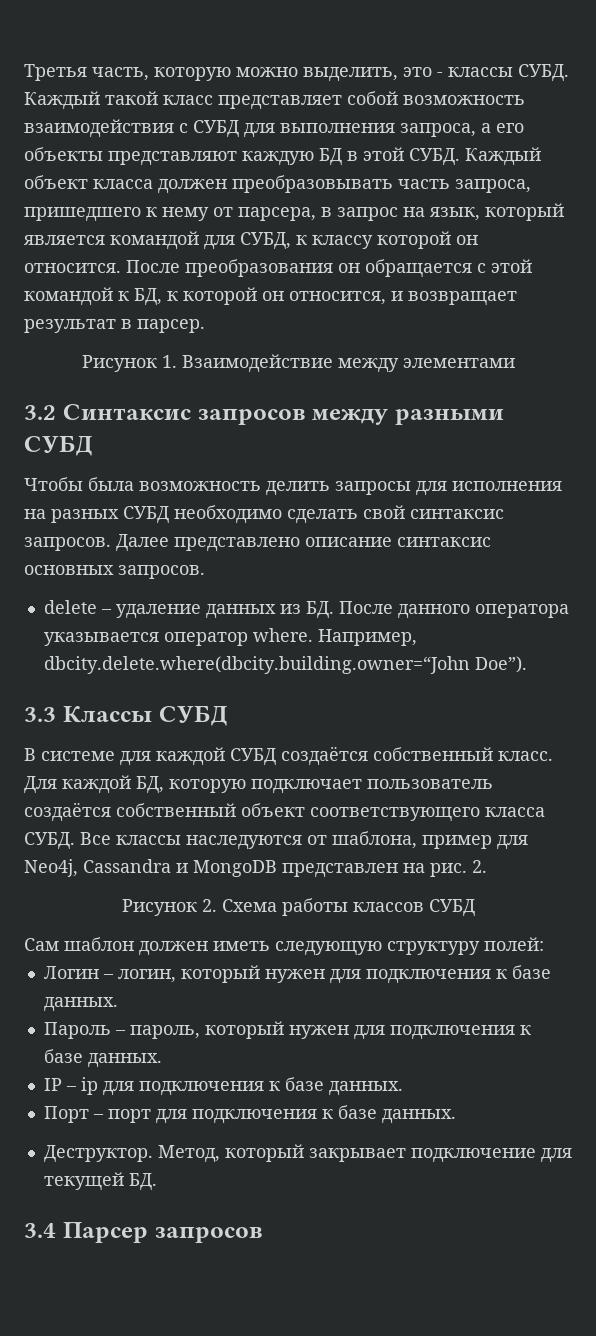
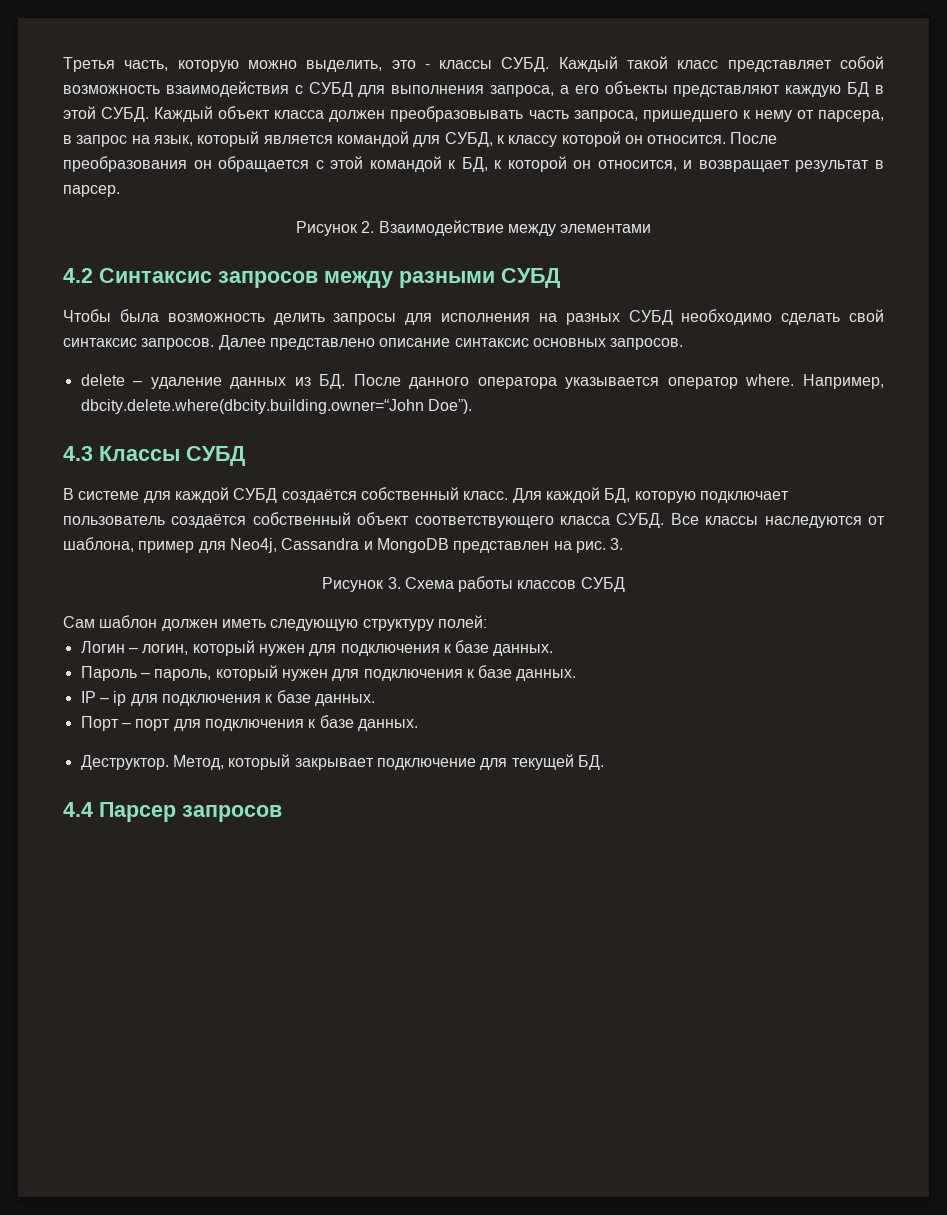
[161,355,177,368] 1. -> [361,221,375,233] 2.
[24,405,56,420] 3.2 -> [63,268,93,283] 4.2
[24,707,56,722] 3.3 -> [63,446,93,461] 4.3
[472,860,487,873] [121,899,217,916] 2. // Рисунок 2. -> [610,538,624,550] [322,577,401,592] 3. // Рисунок 3.
[24,1223,56,1238] 3.4 -> [63,802,93,817] 4.4

